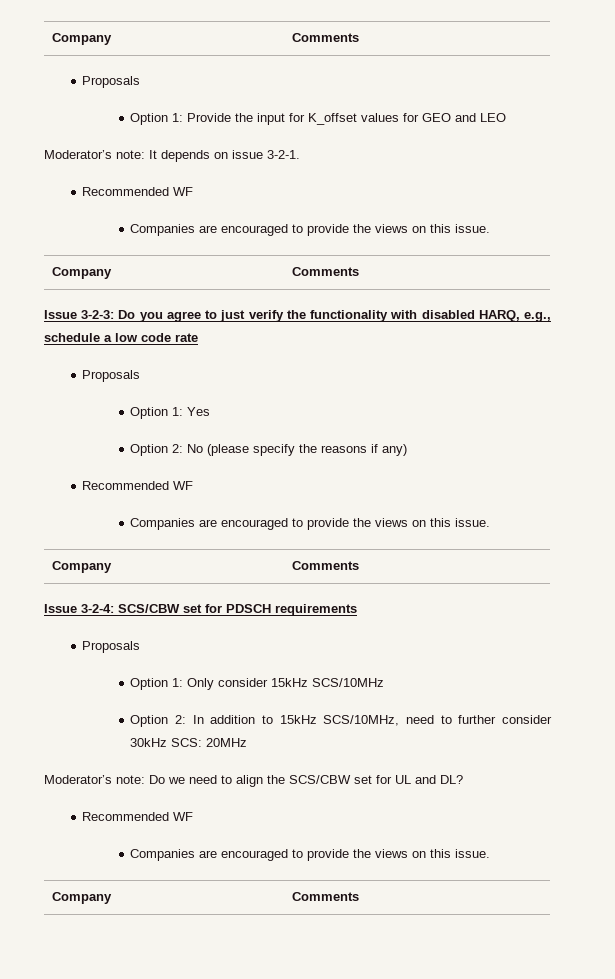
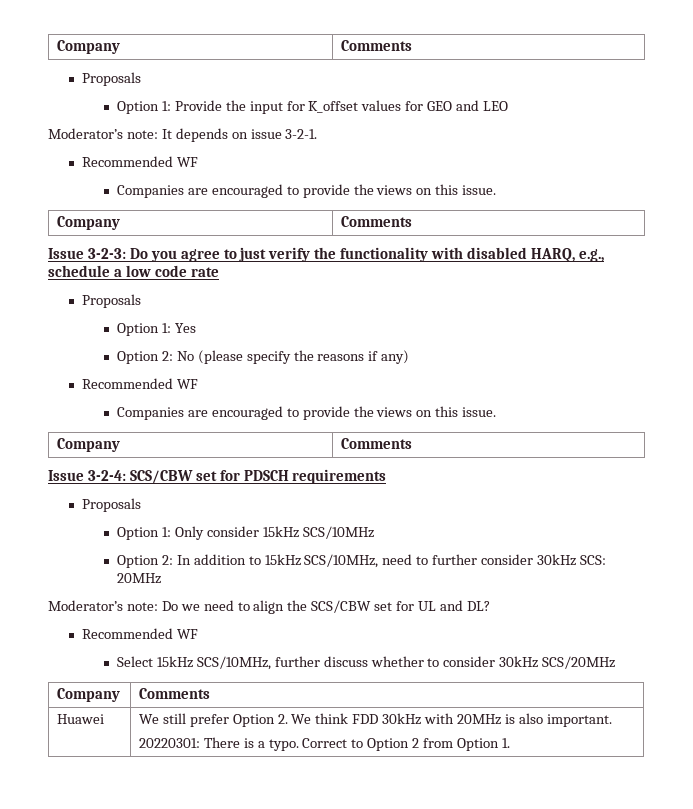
[130,849,491,861] [52,892,113,904] [292,892,360,901] Companies are encouraged to provide the views on this issue. // Company | Comments -> [116,656,616,670] [56,688,120,702] [138,688,210,699] [56,714,104,724] [138,713,612,727] [138,737,510,751] Select 15kHz SCS/10MHz, further discuss whether to consider 30kHz SCS/20MHz // Company | Comments // Huawei | We still prefer Option 2. We think FDD 30kHz with 20MHz is also important. // 20220301: There is a typo. Correct to Option 2 from Option 1.

